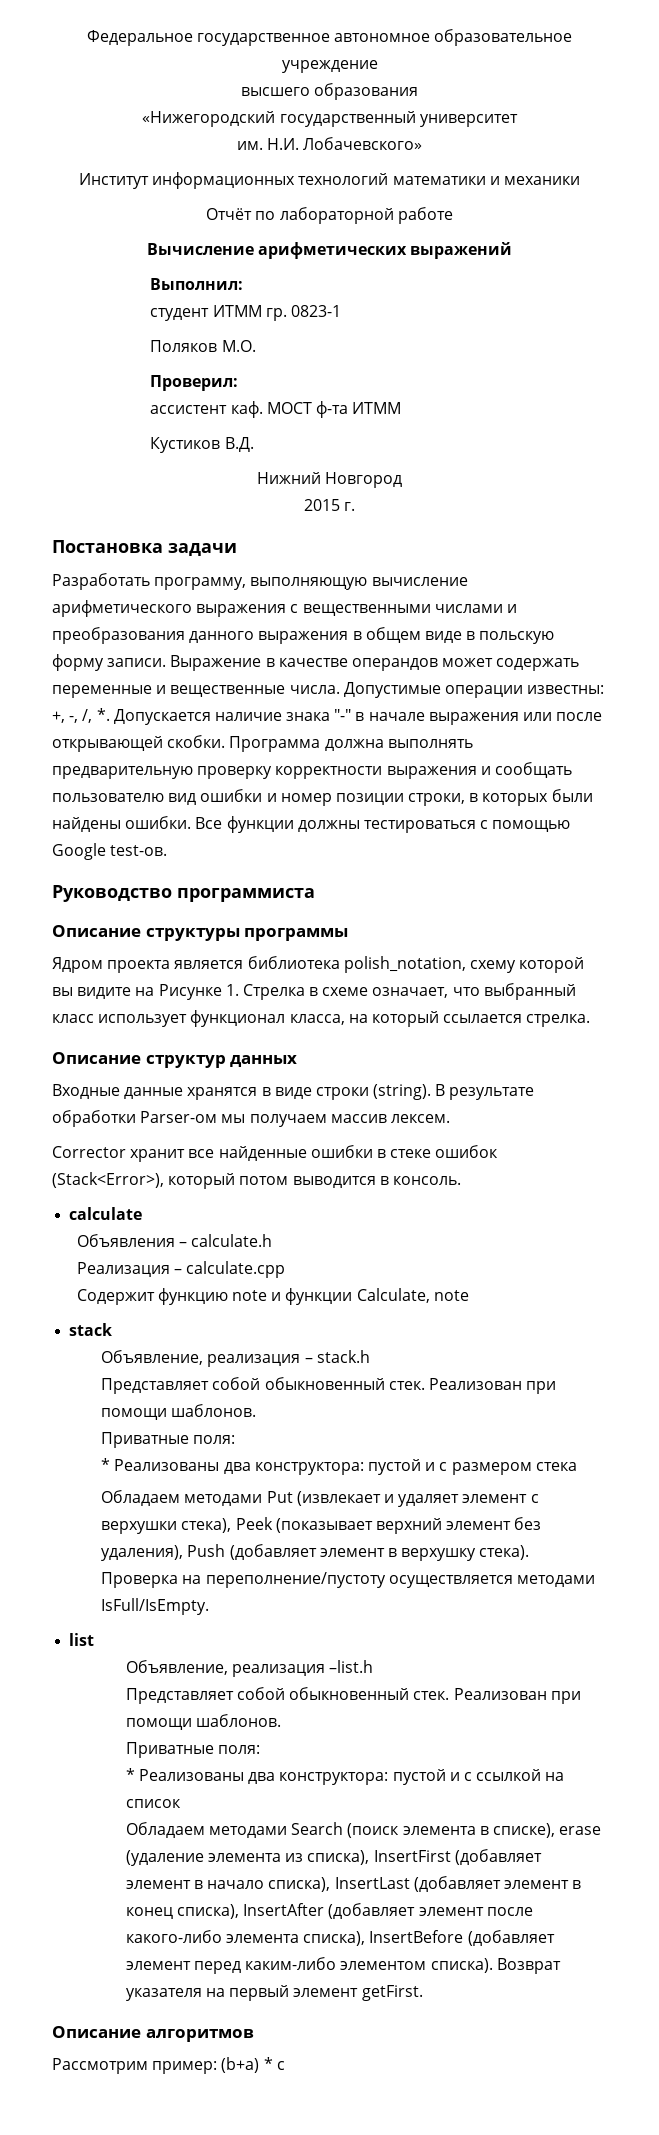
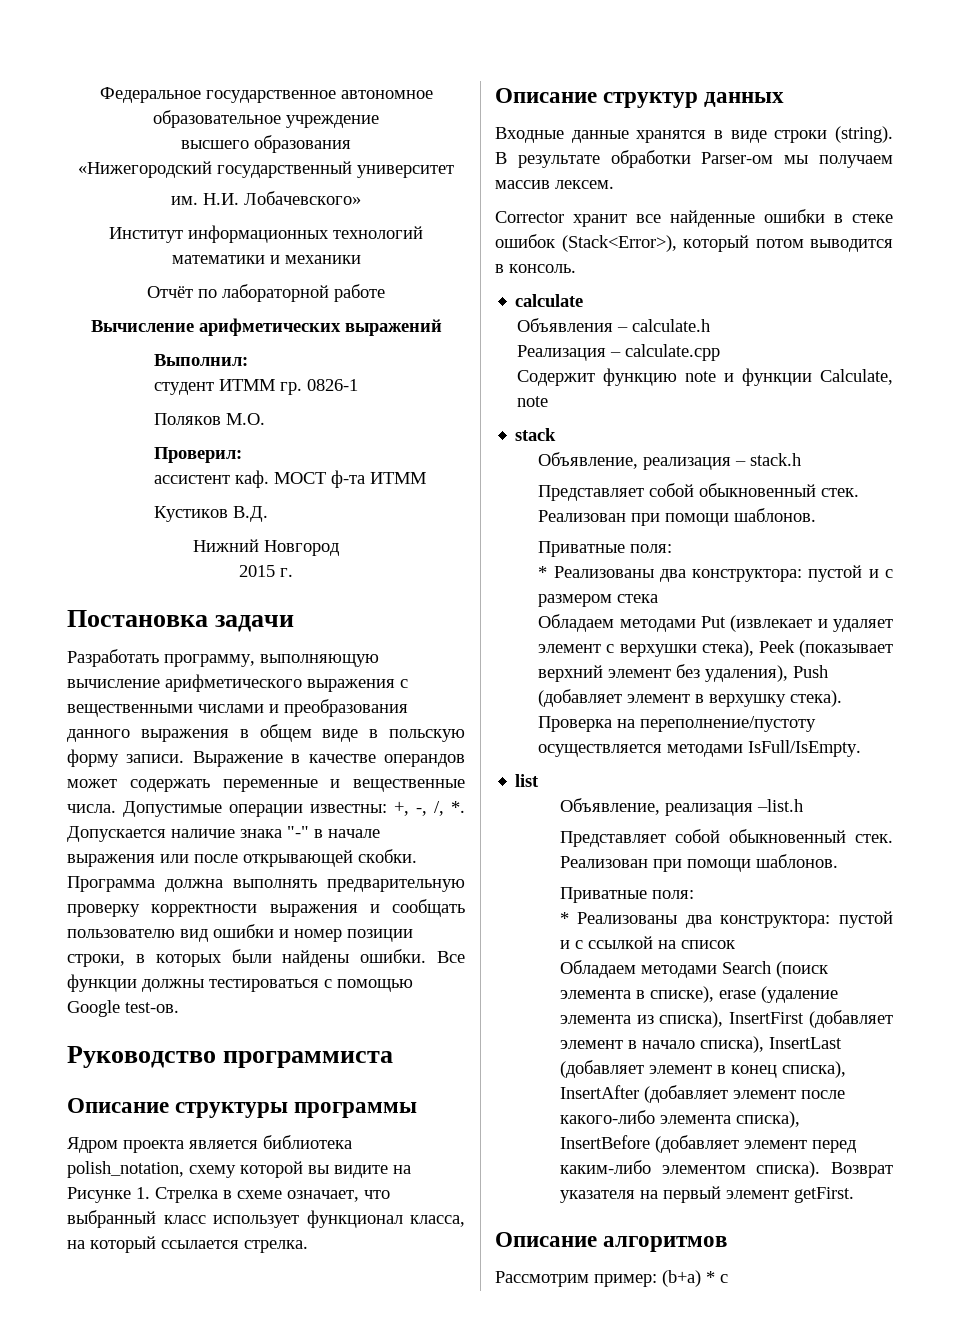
[291,305,342,317] 0823-1 -> [306,379,358,391] 0826-1

